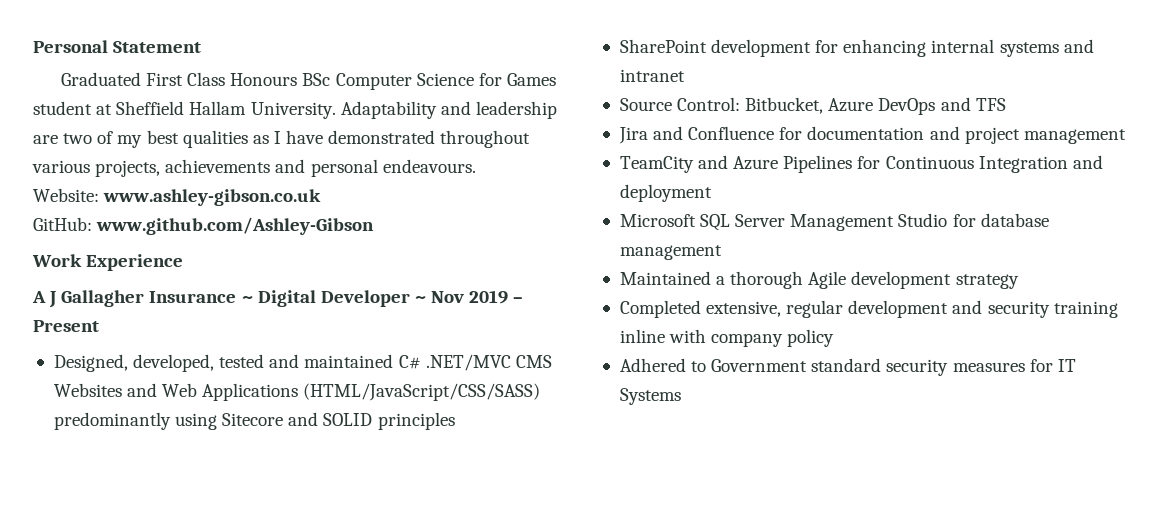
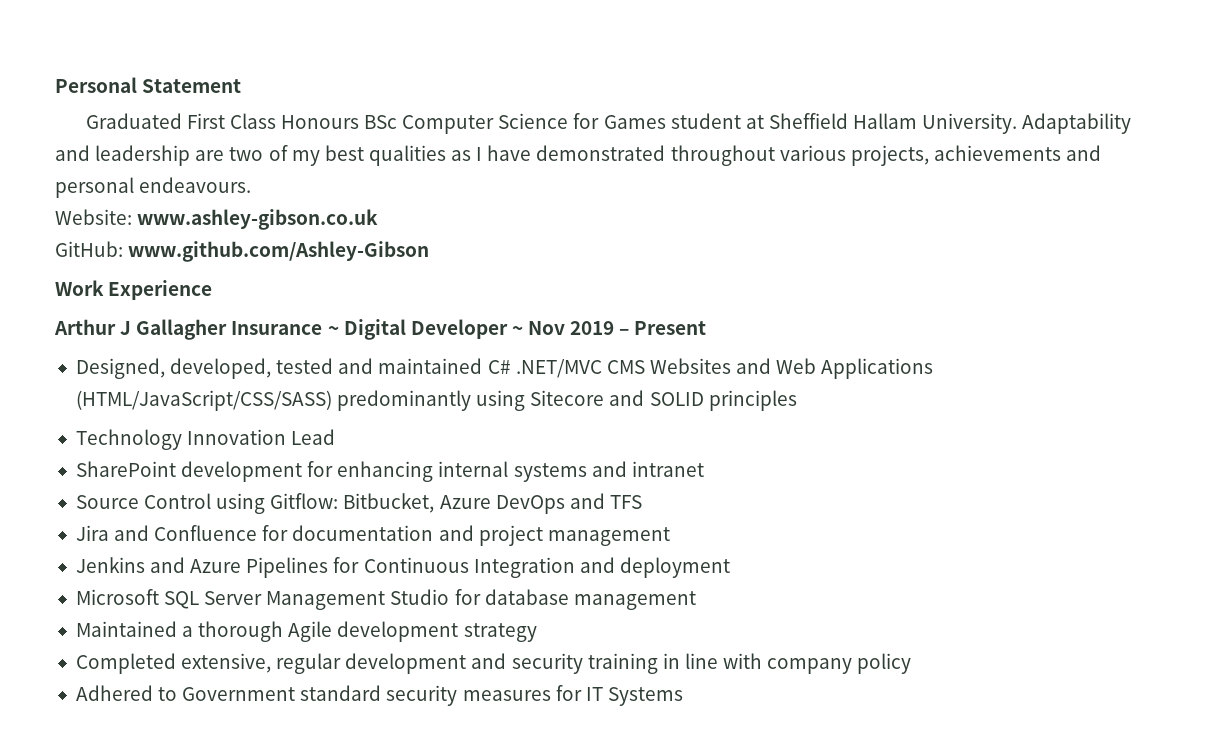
[32,291,46,303] A -> [54,319,116,335] Arthur
(455, 421) none -> [75,429,336,450] // Technology Innovation Lead
[677,97,741,111] Control: -> [144,493,339,514] Control using Gitflow:
[619,156,694,173] TeamCity -> [75,557,145,573] Jenkins
[619,329,665,343] inline -> [662,653,718,669] in line

